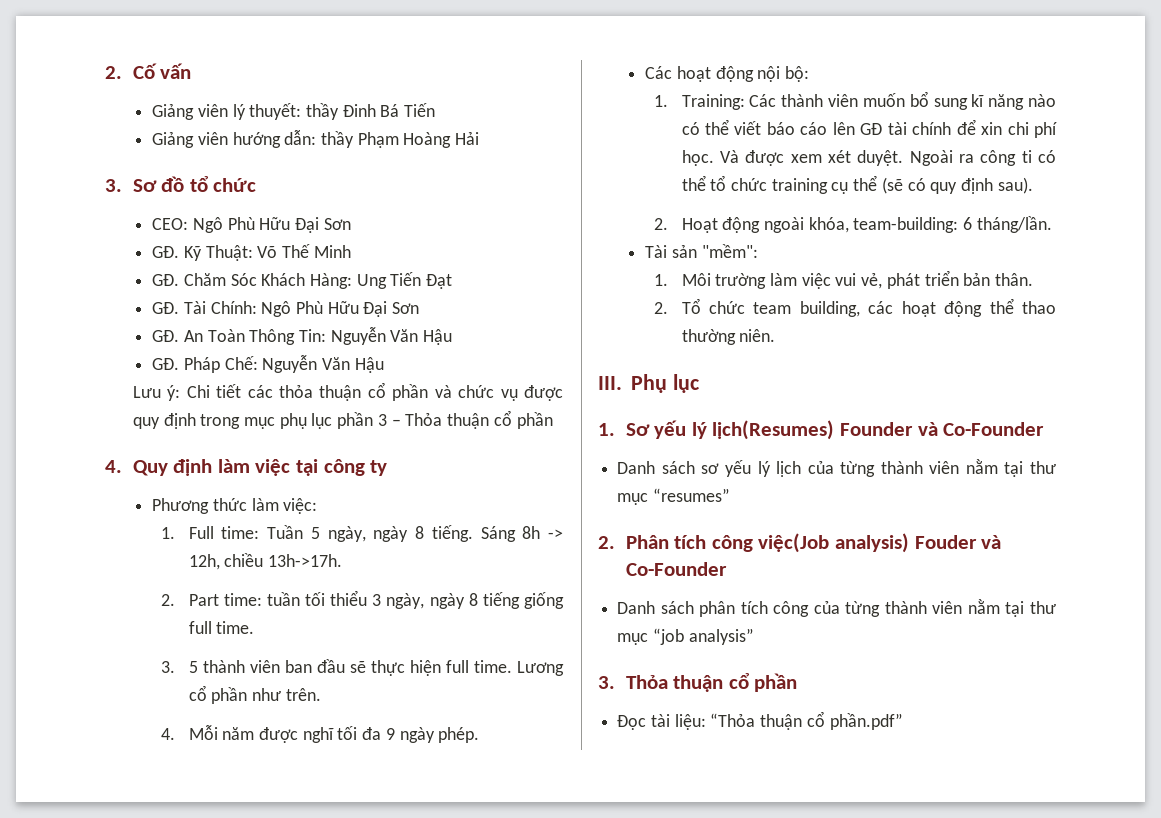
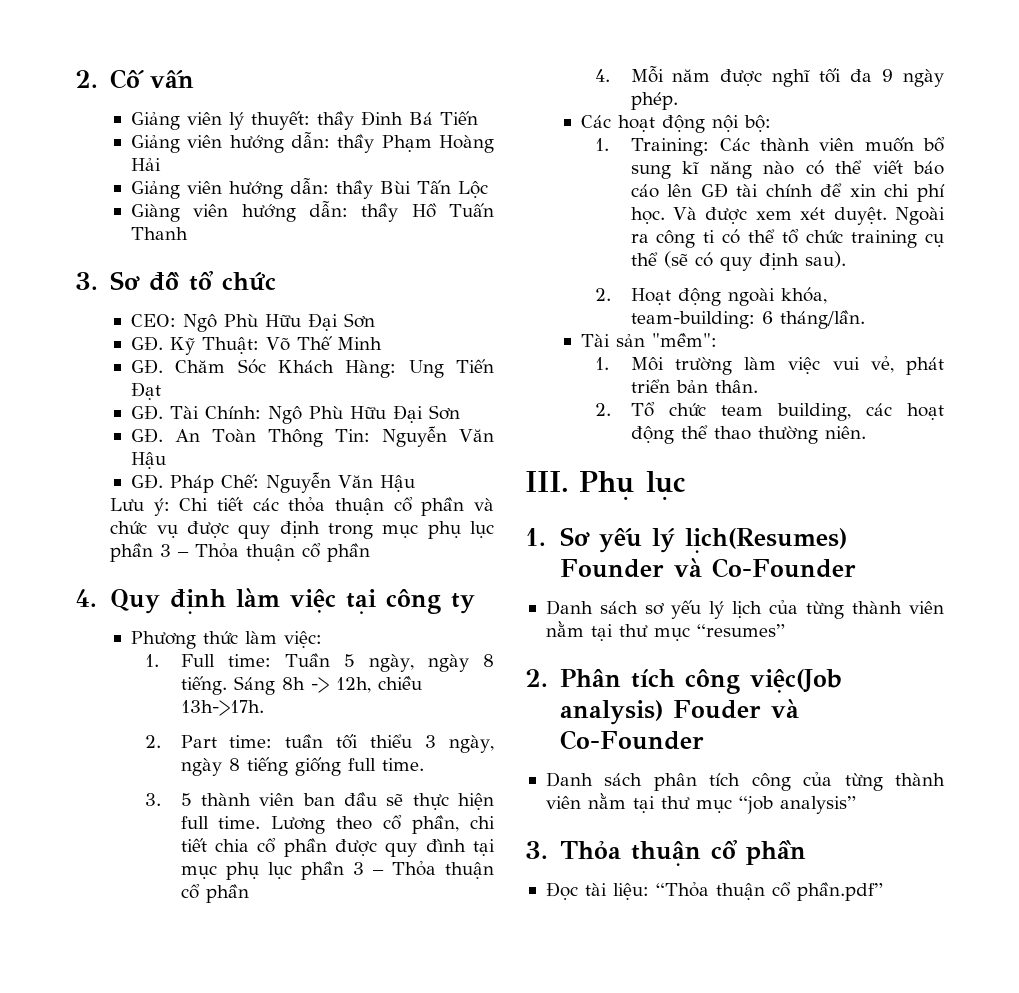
(480, 138) none -> [131,178,489,199] [131,201,495,222] [131,227,189,240] // Giảng viên hướng dẫn: thầy Bùi Tấn Lộc // Giàng viên hướng dẫn: thầy Hồ Tuấn Thanh
[188,685,321,704] cổ phần như trên. -> [336,815,495,834] [180,838,495,857] [180,861,494,880] [180,884,249,903] theo cổ phần, chi tiết chia cổ phần được quy đình tại mục phụ lục phần 3 – Thỏa thuận cổ phần

